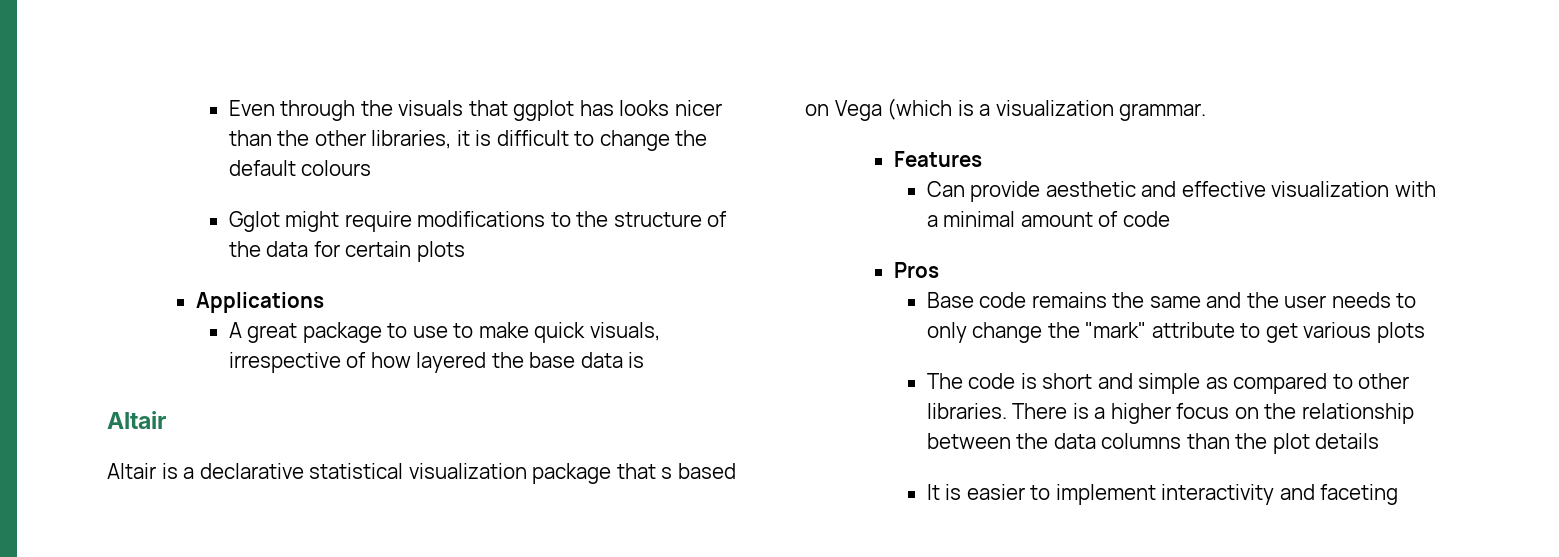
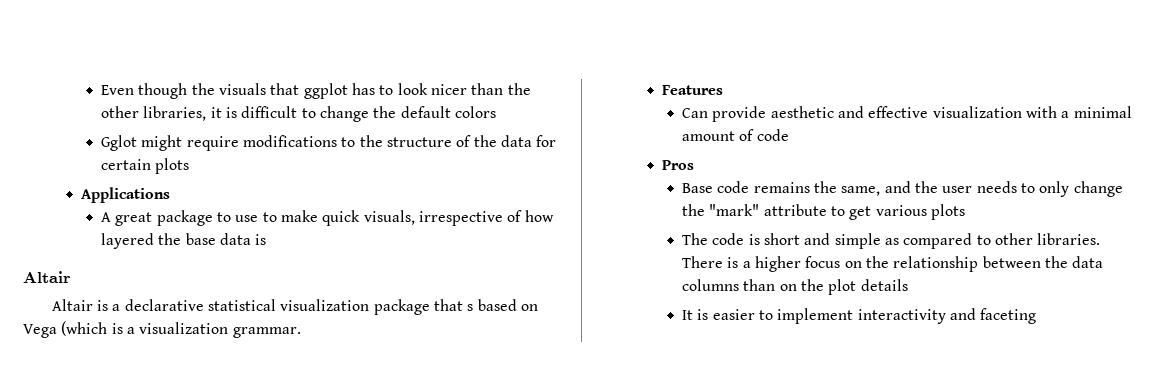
[280,100,356,121] through -> [138,83,188,99] though
[619,100,670,116] looks -> [379,83,428,95] to look
[301,160,372,176] colours -> [455,106,497,118] colors
[1149,296,1201,308] same -> [841,186,881,196] same,
(1230, 441) none -> [779,284,797,291] on

